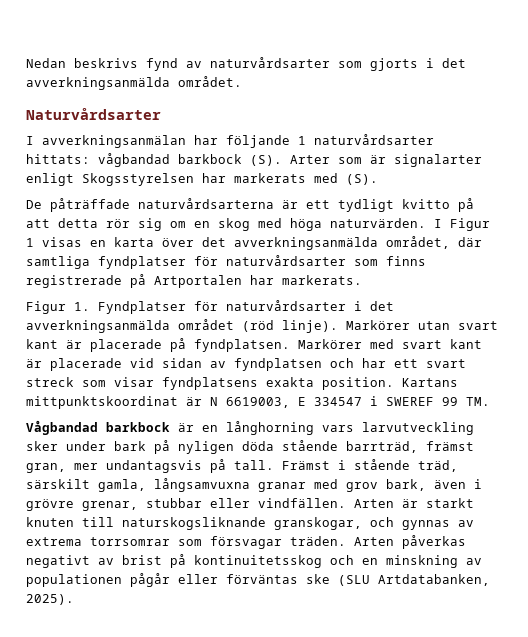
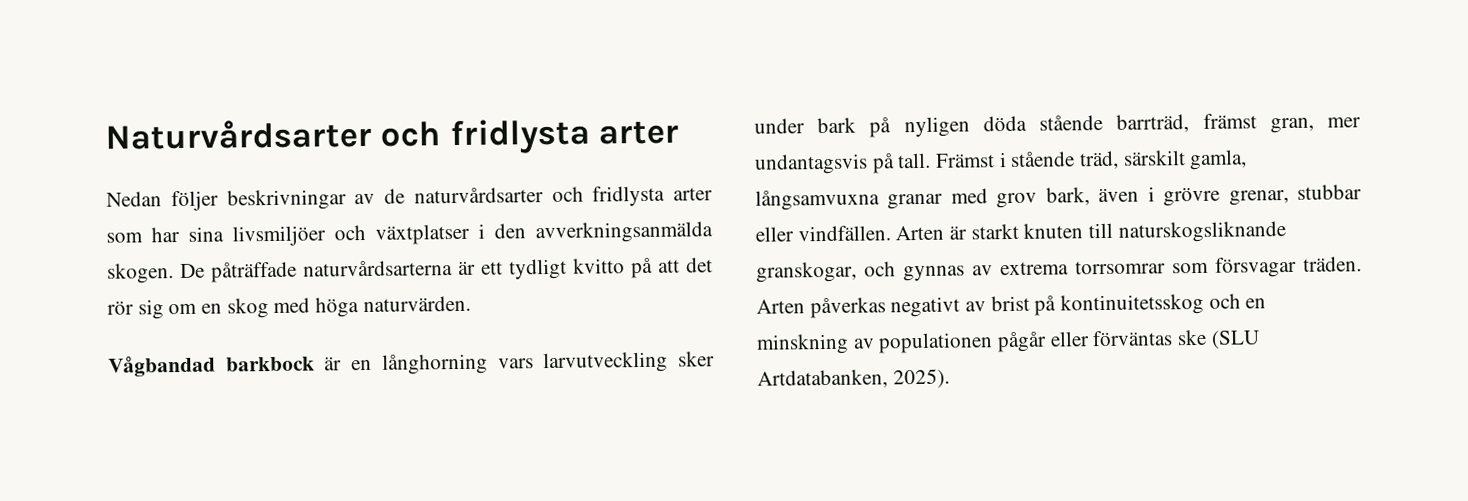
[26,57,466,71] [26,76,242,90] [26,108,161,120] [26,134,434,148] [26,153,482,167] [26,173,378,186] Nedan beskrivs fynd av naturvårdsarter som gjorts i det avverkningsanmälda området. // Naturvårdsarter // I avverkningsanmälan har följande 1 naturvårdsarter hittats: vågbandad barkbock (S). Arter som är signalarter enligt Skogsstyrelsen har markerats med (S). // -> [105,118,679,155] [106,185,713,212] [106,221,713,247] [107,263,174,284] Naturvårdsarter och fridlysta arter // Nedan följer beskrivningar av de naturvårdsarter och fridlysta arter som har sina livsmiljöer och växtplatser i den avverkningsanmälda skogen.
[58,218,98,228] detta -> [686,257,713,273] det
[434,218,490,231] [26,236,482,250] [26,255,426,269] [26,274,362,288] [26,300,394,314] [26,319,498,333] [26,338,482,352] [26,358,466,371] [26,377,458,390] [26,396,490,409] I Figur 1 visas en karta över det avverkningsanmälda området, där samtliga fyndplatser för naturvårdsarter som finns registrerade på Artportalen har markerats. // Figur 1. Fyndplatser för naturvårdsarter i det avverkningsanmälda området (röd linje). Markörer utan svart kant är placerade på fyndplatsen. Markörer med svart kant är placerade vid sidan av fyndplatsen och har ett svart streck som visar fyndplatsens exakta position. Kartans mittpunktskoordinat är N 6619003, E 334547 i SWEREF 99 TM. -> (471, 304) none

